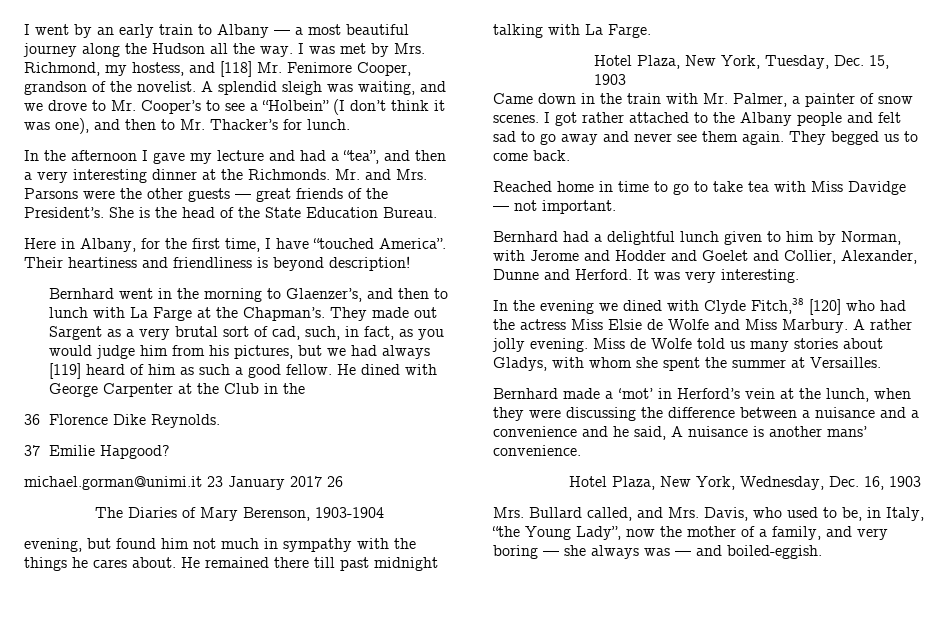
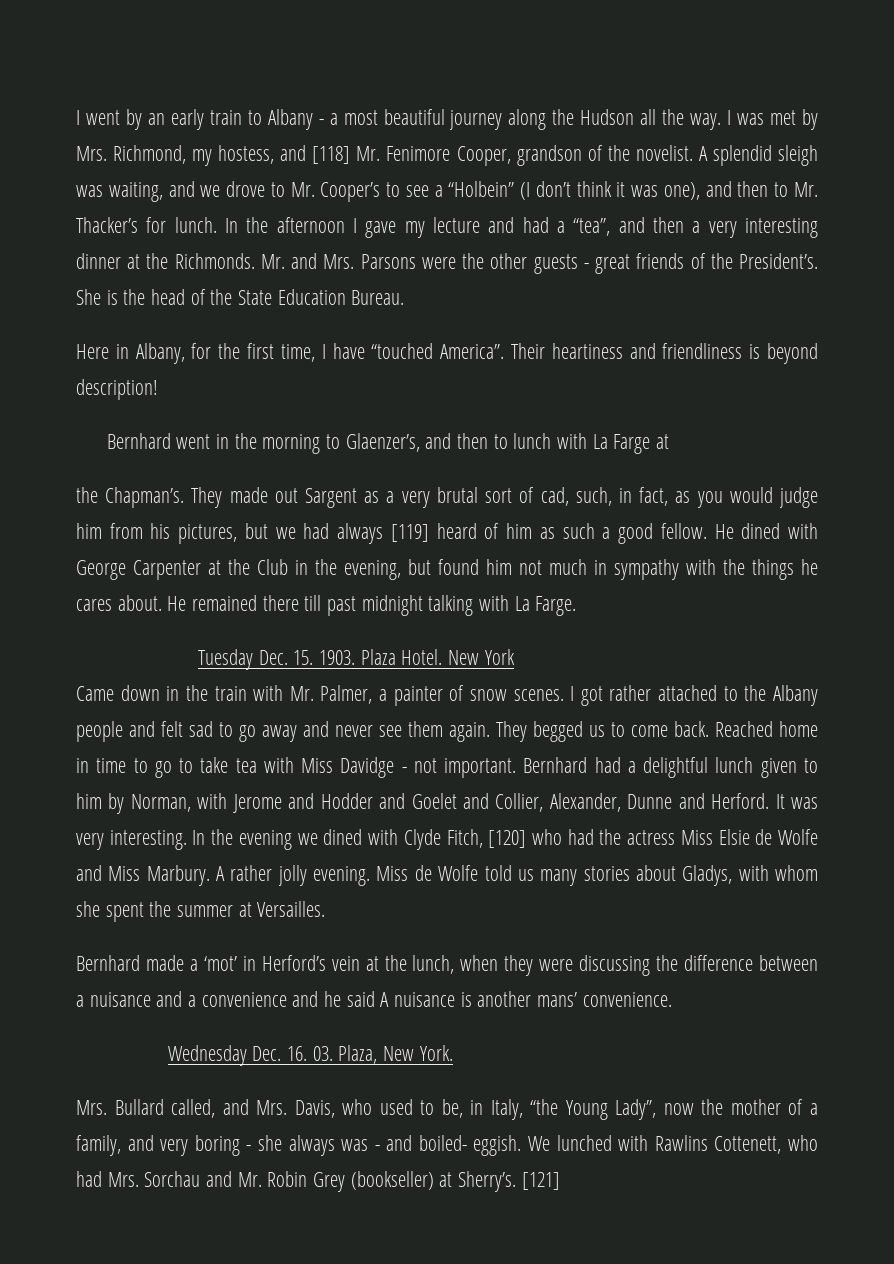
[274,30,290,35] — -> [318,119,324,125] -
(350, 124) // -> (217, 225) none
[235,194,251,199] — -> [583,263,589,269] -
(212, 312) none -> (669, 441) //
[24,414,221,428] [24,445,171,459] [24,476,343,490] [95,507,384,521] // 36 Florence Dike Reynolds. // 37 Emilie Hapgood? // michael.gorman@unimi.it 23 January 2017 26 // The Diaries of Mary Berenson, 1903-1904 // -> (337, 567) none
[593,55,889,69] [593,74,626,85] Hotel Plaza, New York, Tuesday, Dec. 15, 1903 -> [198,649,515,670] Tuesday Dec. 15. 1903. Plaza Hotel. New York
(570, 155) // -> (709, 729) none
[493,206,509,211] — -> [401,767,407,773] -
(616, 207) // -> (517, 768) none
(799, 276) // -> (187, 840) none
[751,298,804,314] Fitch,38 -> [446,829,483,848] Fitch,
[634,426,666,440] said, -> [346,991,375,1007] said
[568,476,921,490] Hotel Plaza, New York, Wednesday, Dec. 16, 1903 -> [167,1045,453,1066] Wednesday Dec. 16. 03. Plaza, New York.
[543,551,559,556] — -> [246,1145,252,1151] -
[675,545,822,559] — and boiled-eggish. -> [374,1135,819,1156] [76,1171,560,1192] - and boiled- eggish. We lunched with Rawlins Cottenett, who had Mrs. Sorchau and Mr. Robin Grey (bookseller) at Sherry’s. [121]

